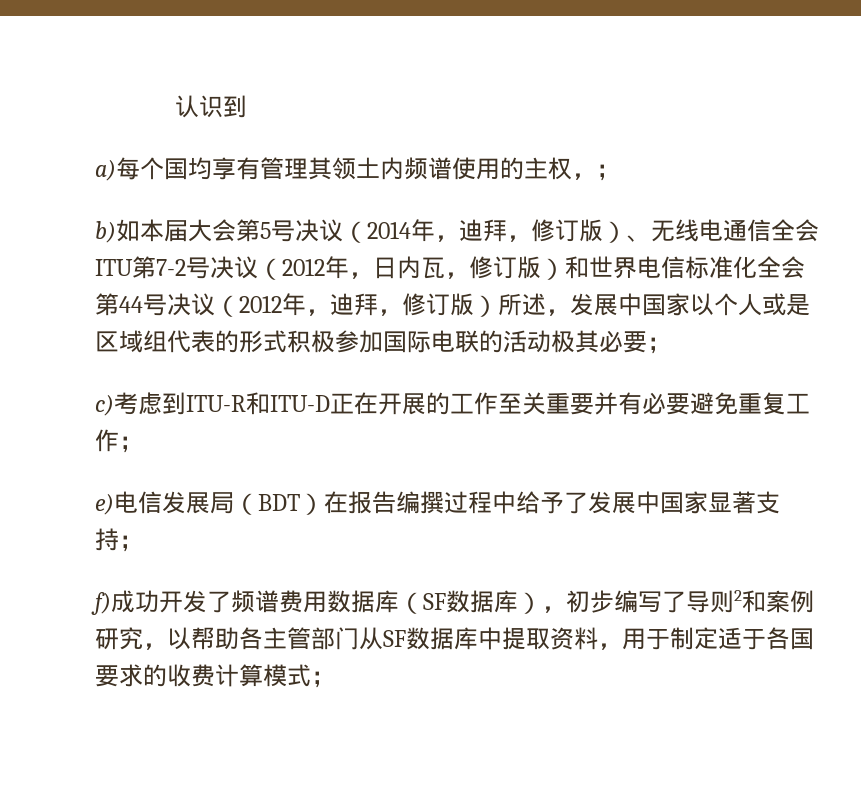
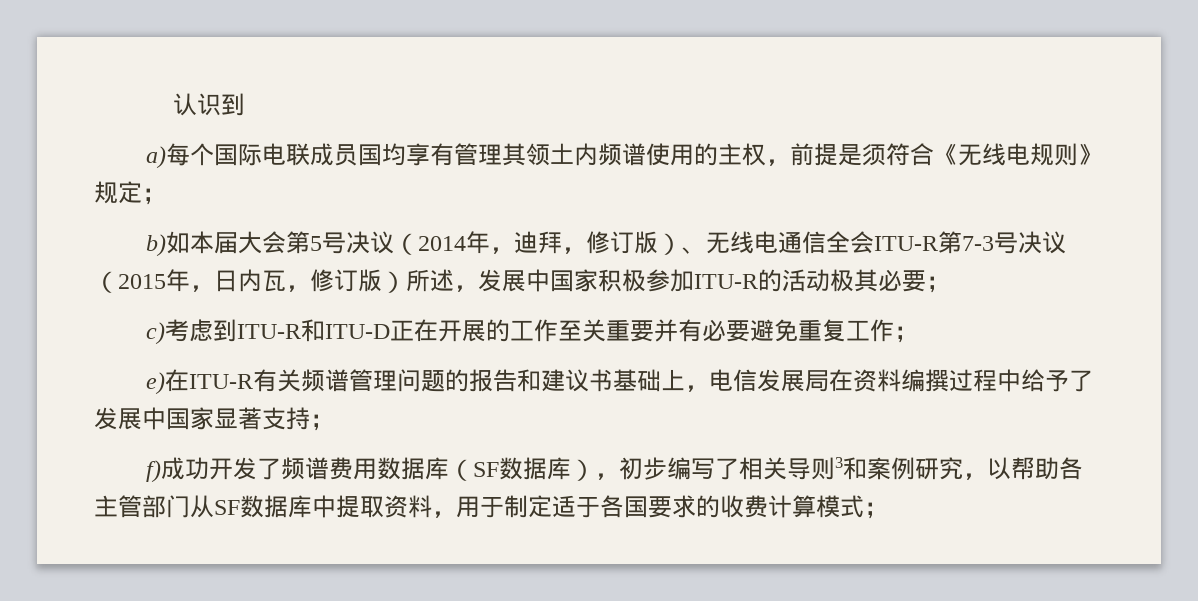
(188, 169) none -> [237,143,382,166] 际电联成员国
(596, 176) none -> [789,143,1102,166] [94,181,142,204] 前提是须符合《无线电规则》规定
[95,256,325,280] ITU第7-2号决议（2012 -> [873,231,1066,254] [94,271,166,293] ITU-R第7-3号决议（2015
[565,256,805,279] [95,293,810,317] [95,330,479,353] 和世界电信标准化全会第44号决议（2012年，迪拜，修订版）所述，发展中国家以个人或是区域组代表的形式积极参加国际电联 -> [406,269,758,292] 所述，发展中国家积极参加ITU-R
[114,491,396,515] 电信发展局（BDT）在报告 -> [164,369,901,392] 在ITU-R有关频谱管理问题的报告和建议书基础上，电信发展局在资料
[686,590,742,613] 导则2 -> [738,457,843,480] 相关导则3

